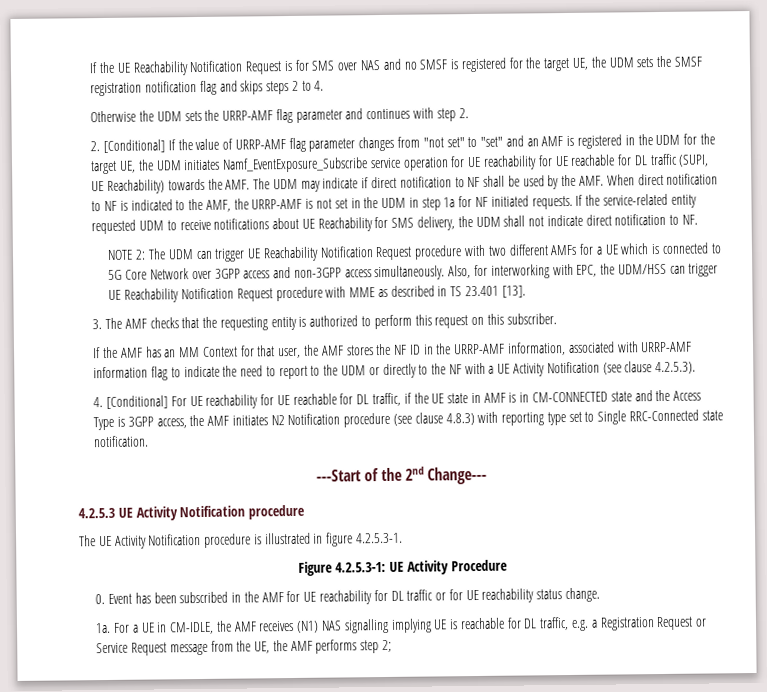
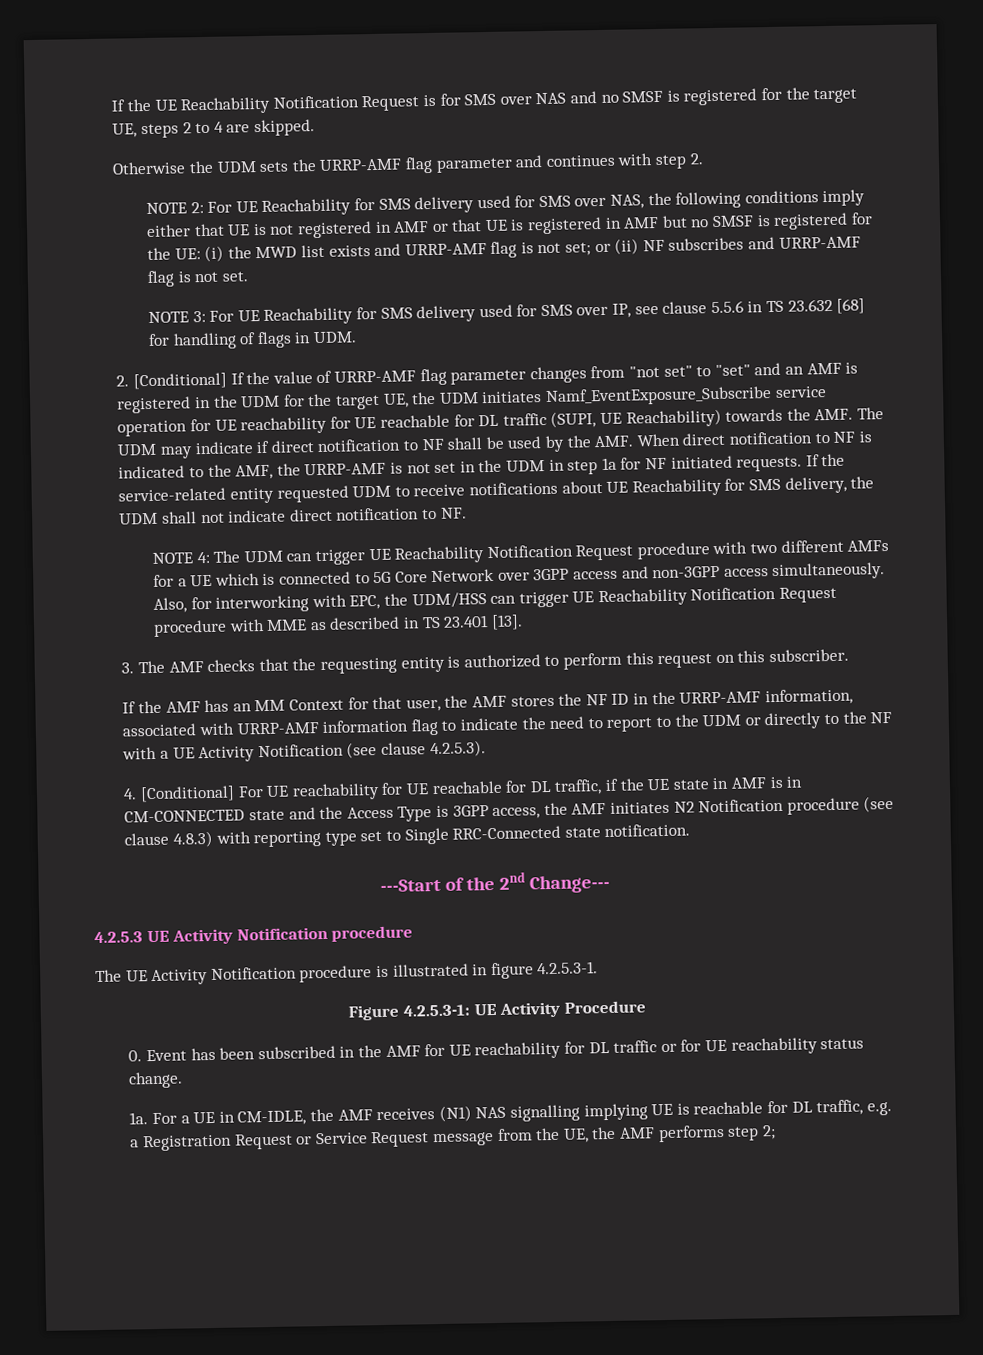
[590,55,702,68] [90,80,325,97] the UDM sets the SMSF registration notification flag and skips steps 2 to 4. -> [141,119,316,139] steps 2 to 4 are skipped.
(469, 113) none -> [145,189,866,216] [145,212,873,239] [146,236,861,262] [146,270,248,288] [147,298,866,325] [147,331,357,350] // NOTE 2: For UE Reachability for SMS delivery used for SMS over NAS, the following conditions imply either that UE is not registered in AMF or that UE is registered in AMF but no SMSF is registered for the UE: (i) the MWD list exists and URRP-AMF flag is not set; or (ii) NF subscribes and URRP-AMF flag is not set. // NOTE 3: For UE Reachability for SMS delivery used for SMS over IP, see clause 5.5.6 in TS 23.632 [68] for handling of flags in UDM.
[135,249,147,260] 2: -> [196,551,210,564] 4:

